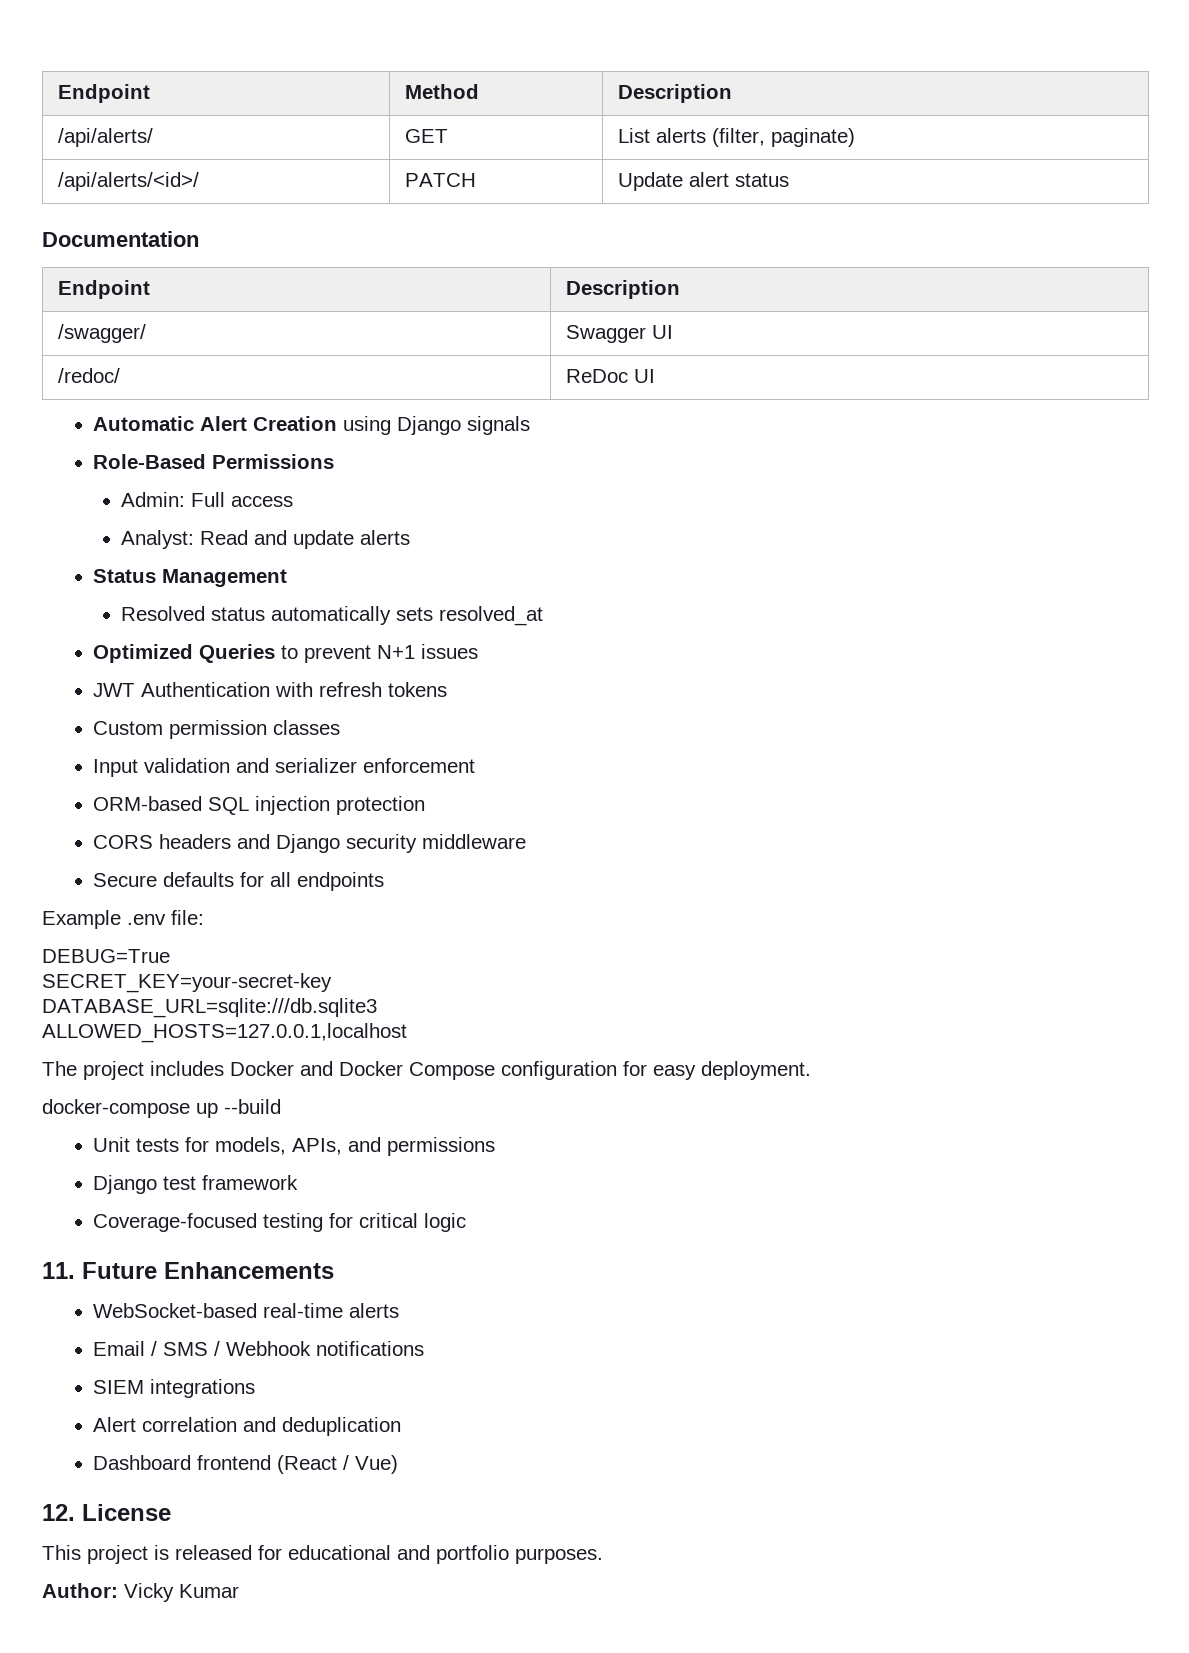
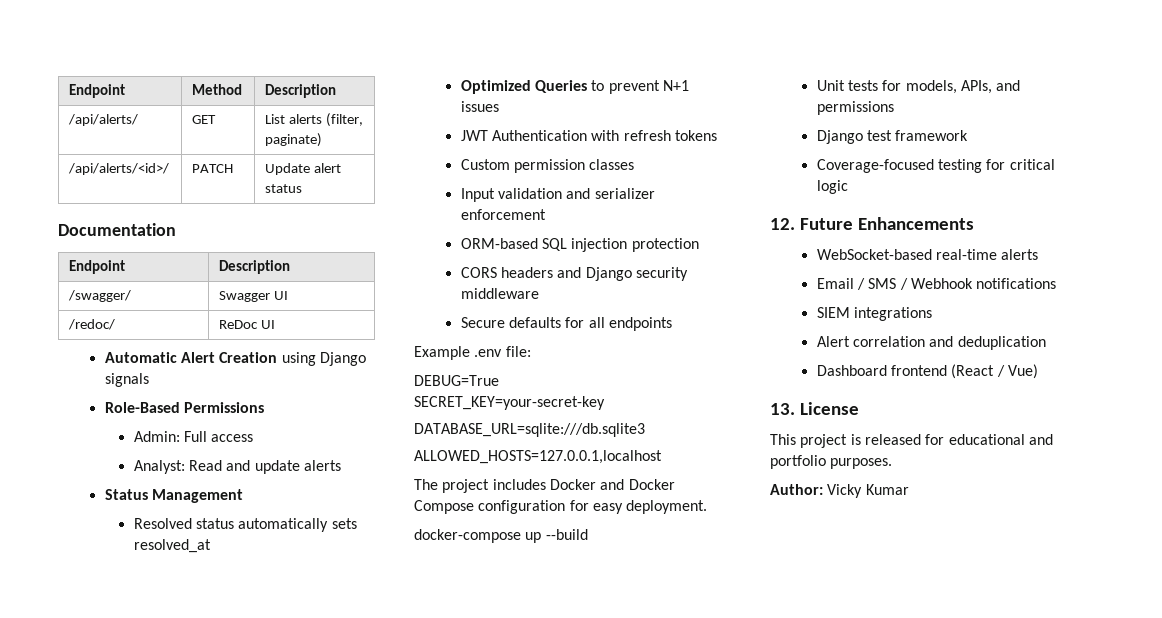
[42,1262,75,1279] 11. -> [770,218,795,230] 12.
[42,1504,75,1521] 12. -> [770,403,795,415] 13.

